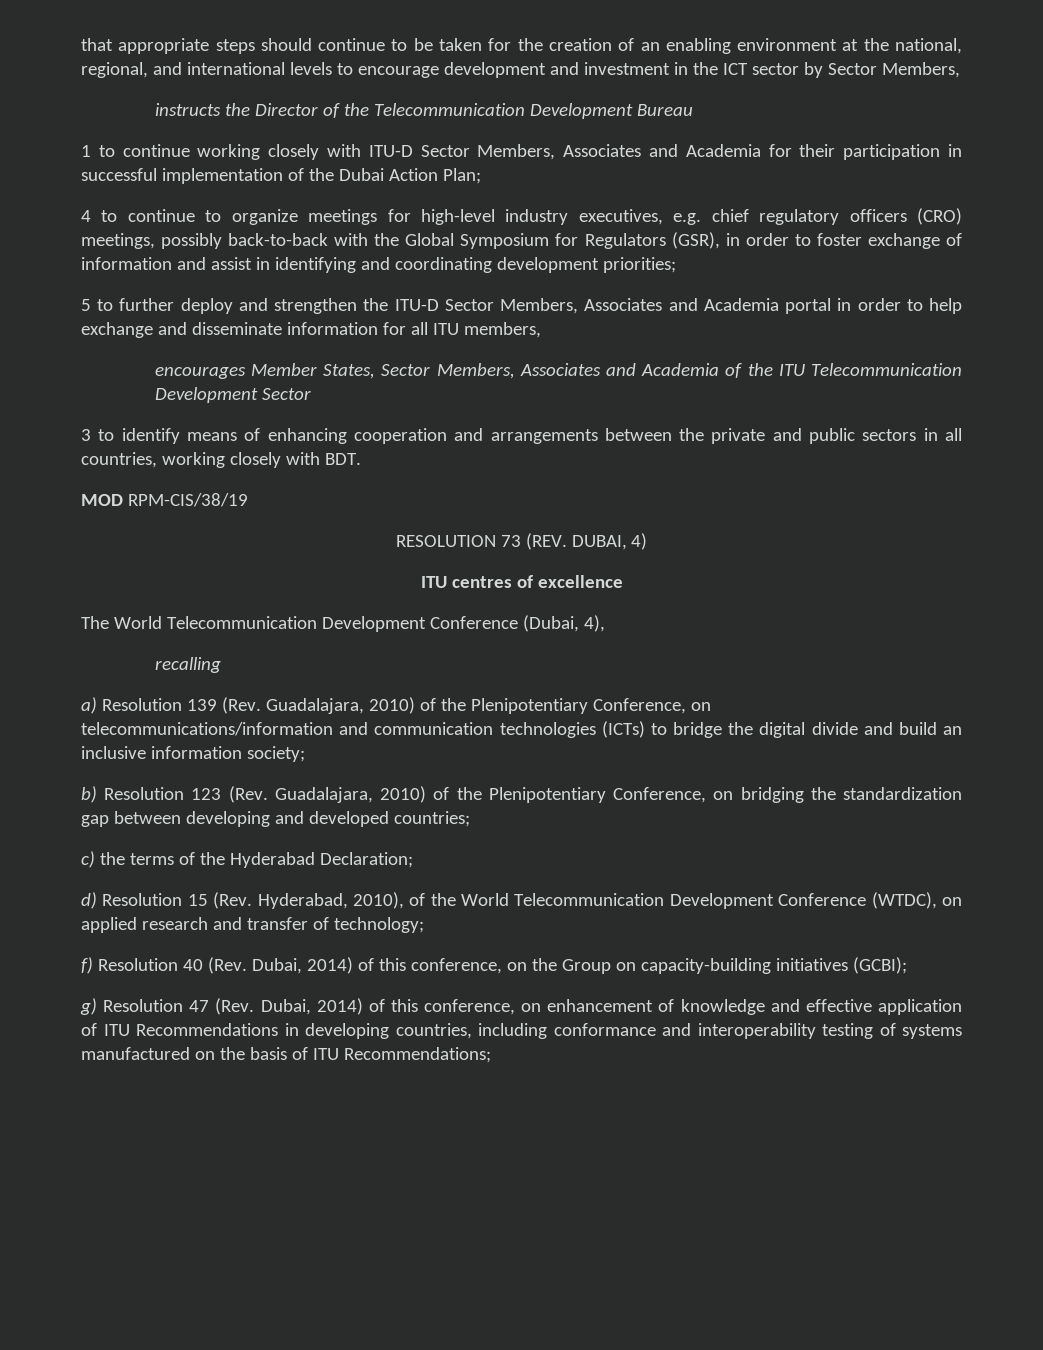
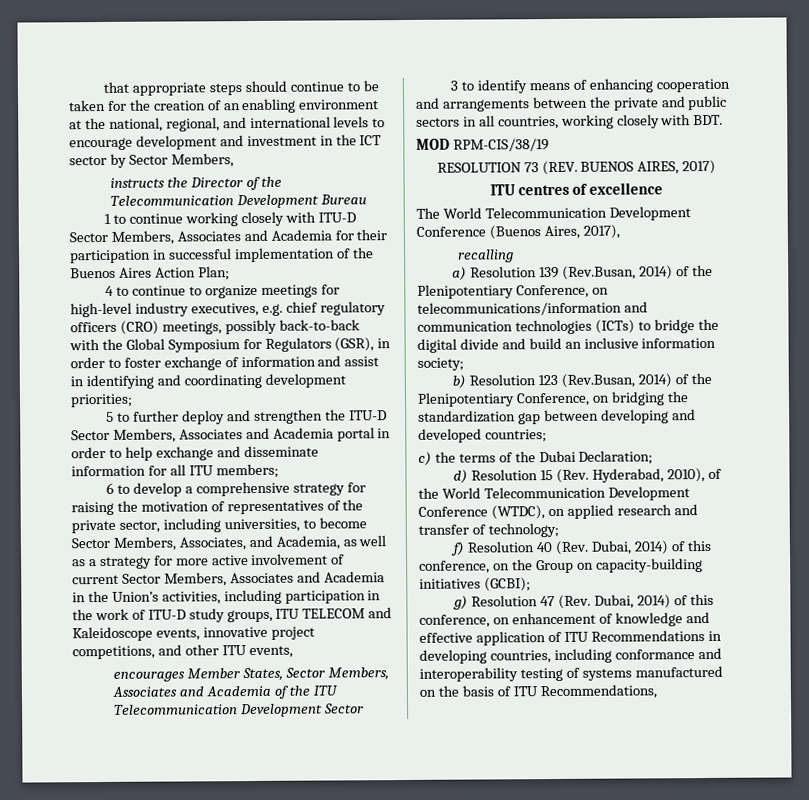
[338,168,384,181] Dubai -> [70,267,152,279] Buenos Aires
[463,322,541,338] members, -> [215,463,279,479] [106,481,366,497] [71,499,364,516] [71,517,367,534] [71,535,387,551] [72,553,346,570] [72,571,385,587] [72,589,382,605] [72,607,393,623] [72,626,315,642] [72,644,293,660] members; // 6 to develop a comprehensive strategy for raising the motivation of representatives of the private sector, including universities, to become Sector Members, Associates, and Academia, as well as a strategy for more active involvement of current Sector Members, Associates and Academia in the Union’s activities, including participation in the work of ITU-D study groups, ITU TELECOM and Kaleidoscope events, innovative project competitions, and other ITU events,
[571,533,648,550] DUBAI, 4) -> [580,159,717,175] BUENOS AIRES, 2017)
[522,615,605,632] (Dubai, 4), -> [488,224,620,240] (Buenos Aires, 2017),
[221,697,415,714] (Rev. Guadalajara, 2010) -> [561,265,673,280] (Rev.Busan, 2014)
[228,786,427,803] (Rev. Guadalajara, 2010) -> [560,373,672,388] (Rev.Busan, 2014)
[229,852,315,868] Hyderabad -> [538,450,576,463] Dubai
[343,1047,491,1063] Recommendations; -> [539,684,657,700] Recommendations,

